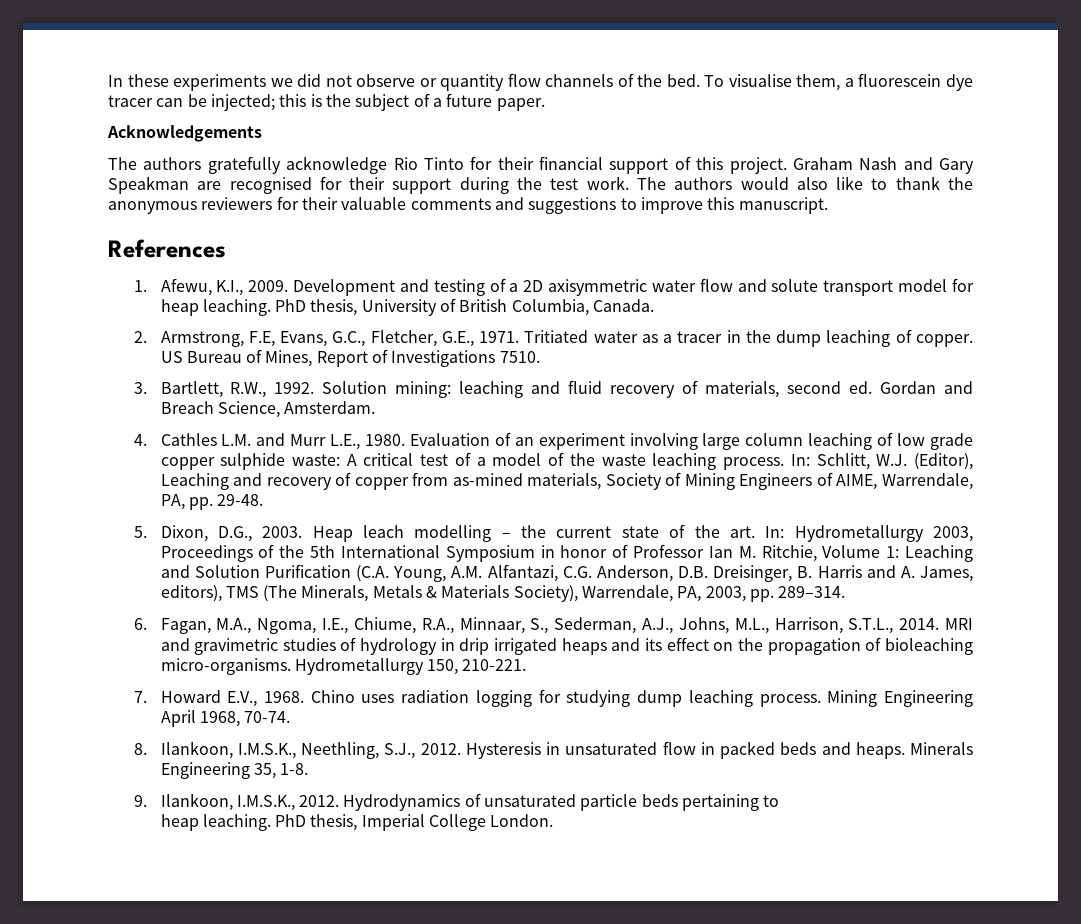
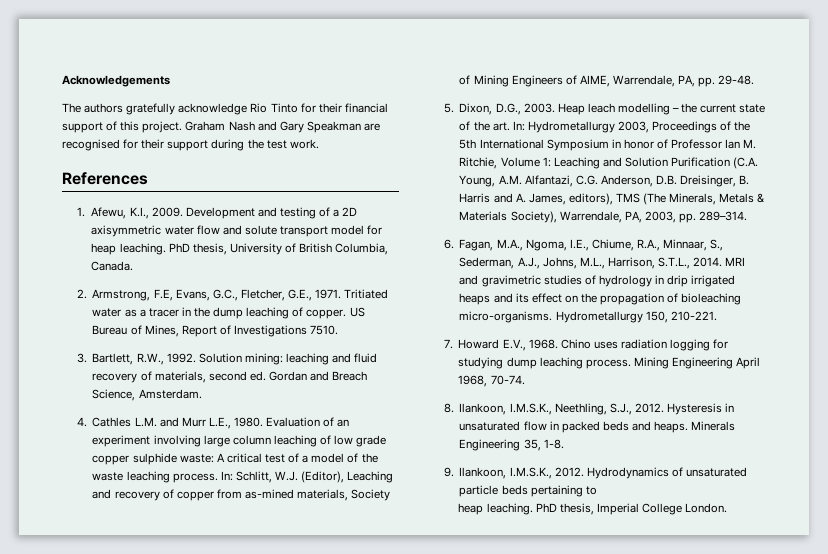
[108,73,973,91] [108,93,545,111] In these experiments we did not observe or quantity flow channels of the bed. To visualise them, a fluorescein dye tracer can be injected; this is the subject of a future paper. // -> (62, 81) none
[636,176,973,190] [108,196,828,214] The authors would also like to thank the anonymous reviewers for their valuable comments and suggestions to improve this manuscript. -> (319, 144) none

